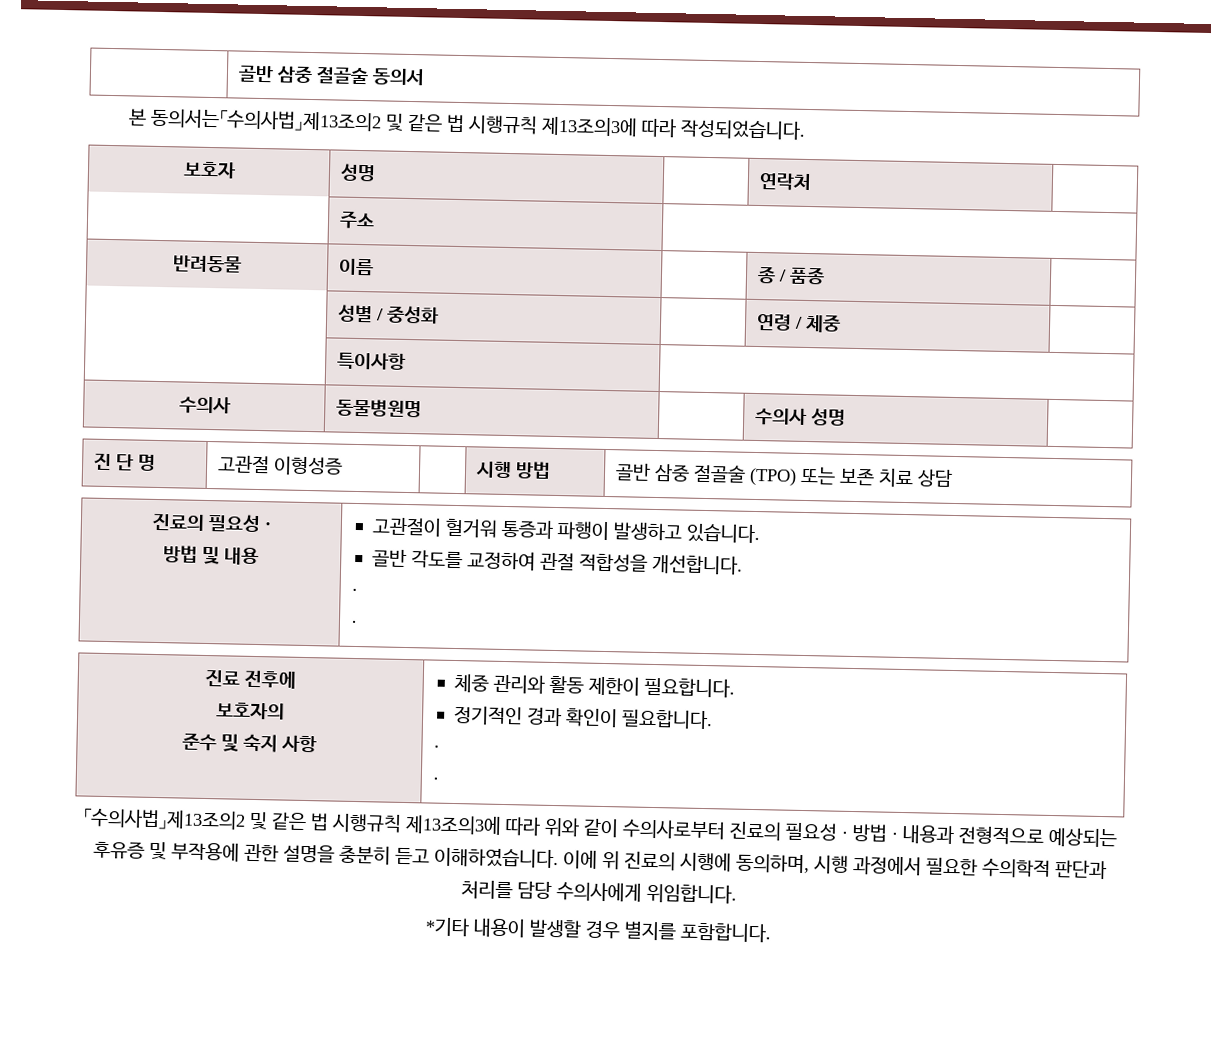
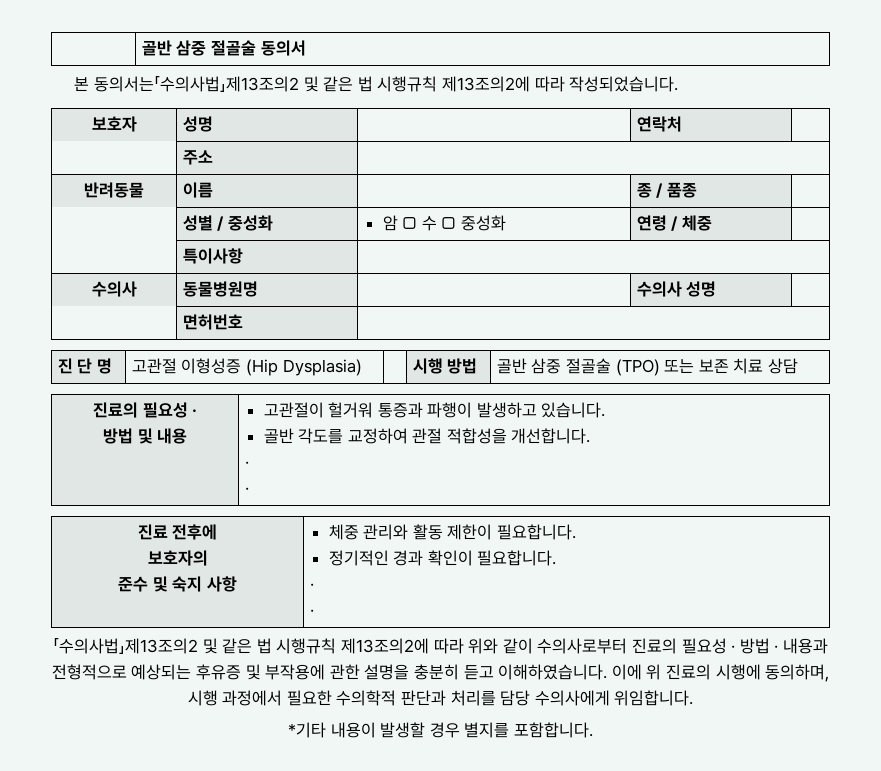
[540,116,638,137] 제13조의3에 -> [442,76,531,92] 제13조의2에
(439, 315) none -> [382,215,506,231] 암 □ 수 □ 중성화
(846, 417) none -> [182,314,243,330] // | 면허번호 |
(343, 466) none -> [246,359,362,376] (Hip Dysplasia)
[405,815,502,835] 제13조의3에 -> [341,638,430,654] 제13조의2에

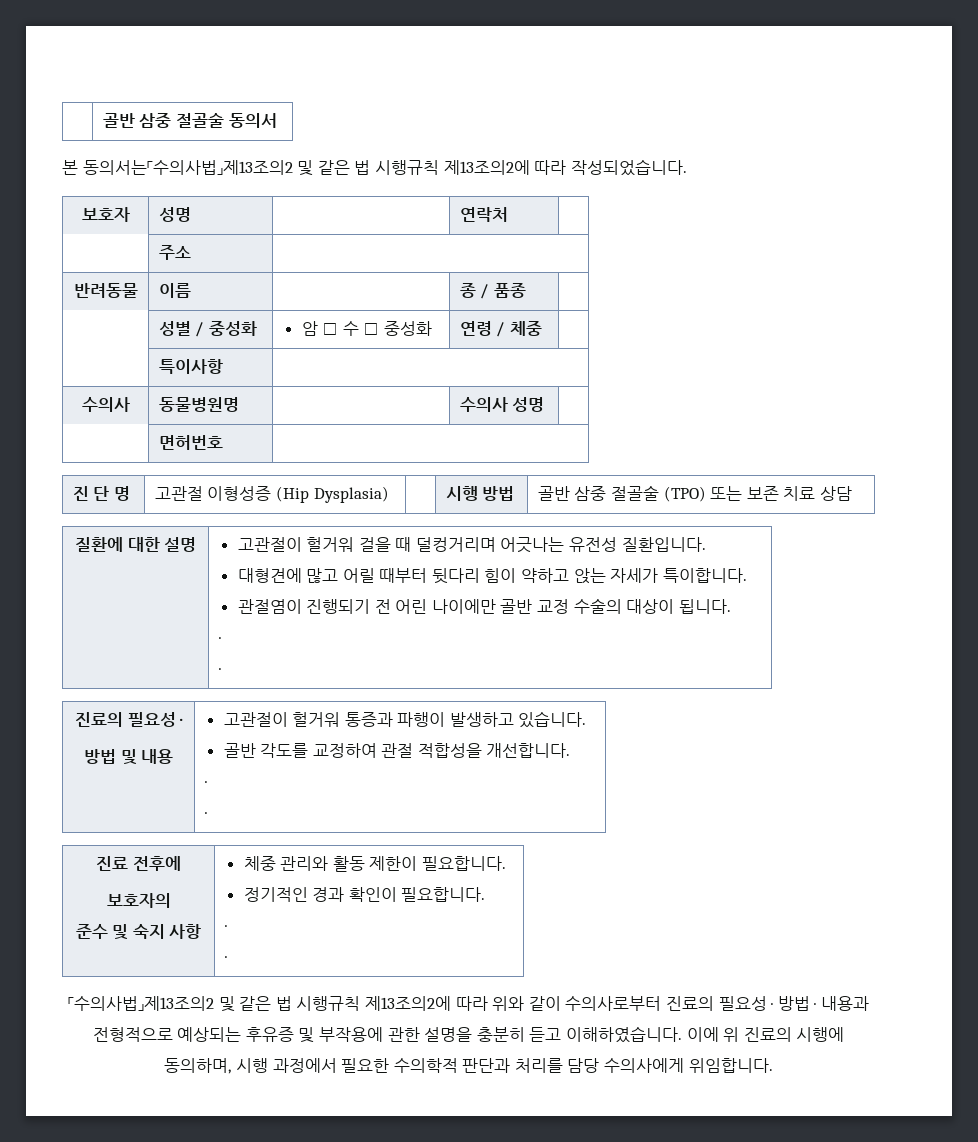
(798, 366) none -> [74,537,197,552] [237,537,706,553] [237,568,747,584] [237,598,731,614] [218,637,221,643] [218,668,221,674] // 질환에 대한 설명 | 고관절이 헐거워 걸을 때 덜컹거리며 어긋나는 유전성 질환입니다. // 대형견에 많고 어릴 때부터 뒷다리 힘이 약하고 앉는 자세가 특이합니다. // 관절염이 진행되기 전 어린 나이에만 골반 교정 수술의 대상이 됩니다. // · // ·
[288,722,593,738] // *기타 내용이 발생할 경우 별지를 포함합니다. -> (773, 1065) none

